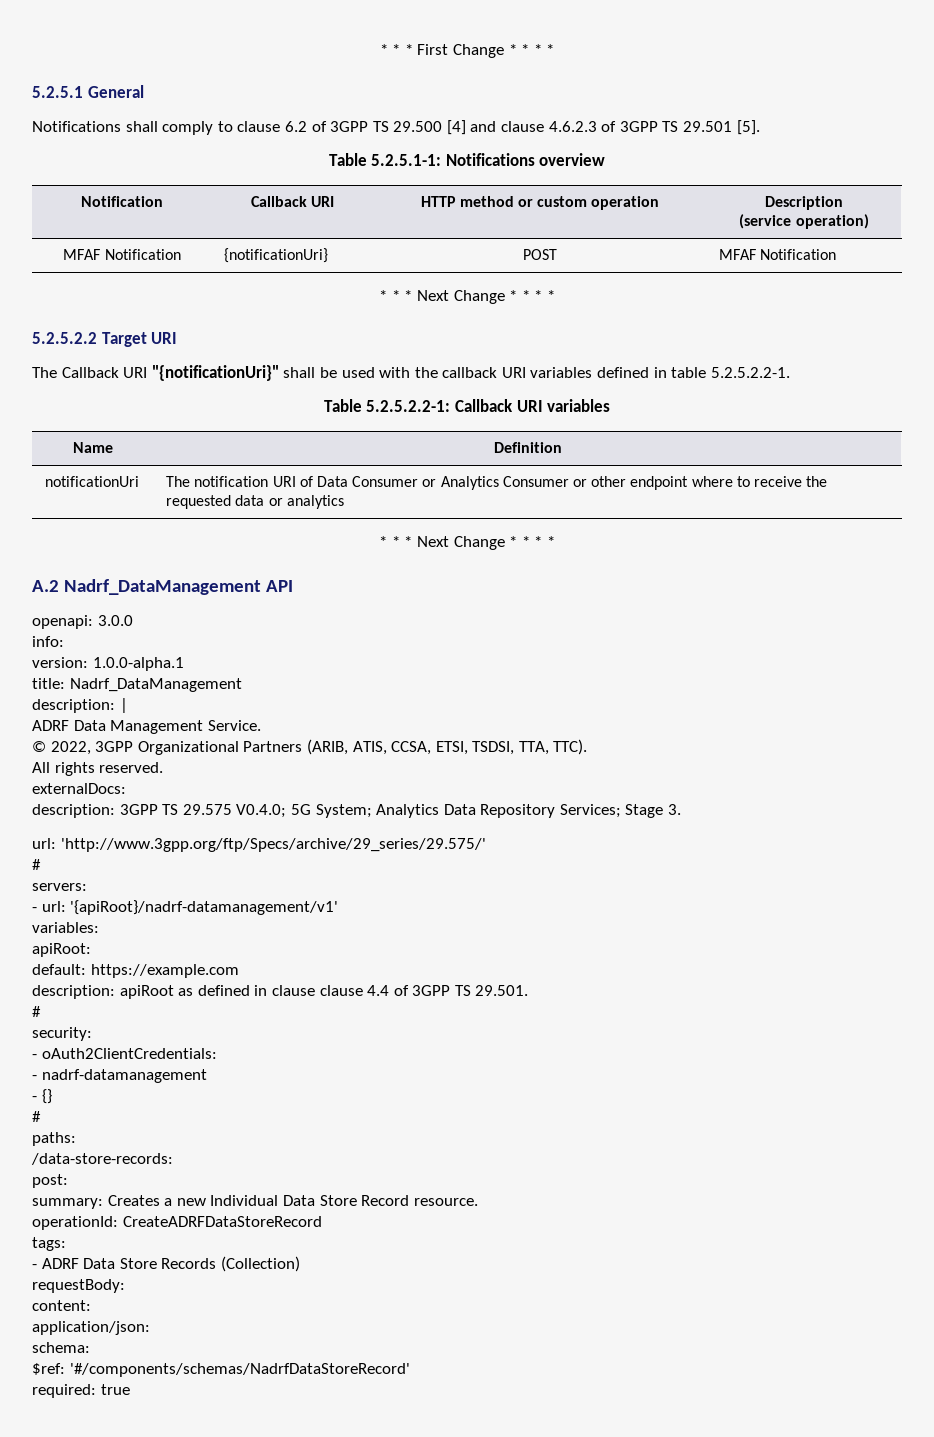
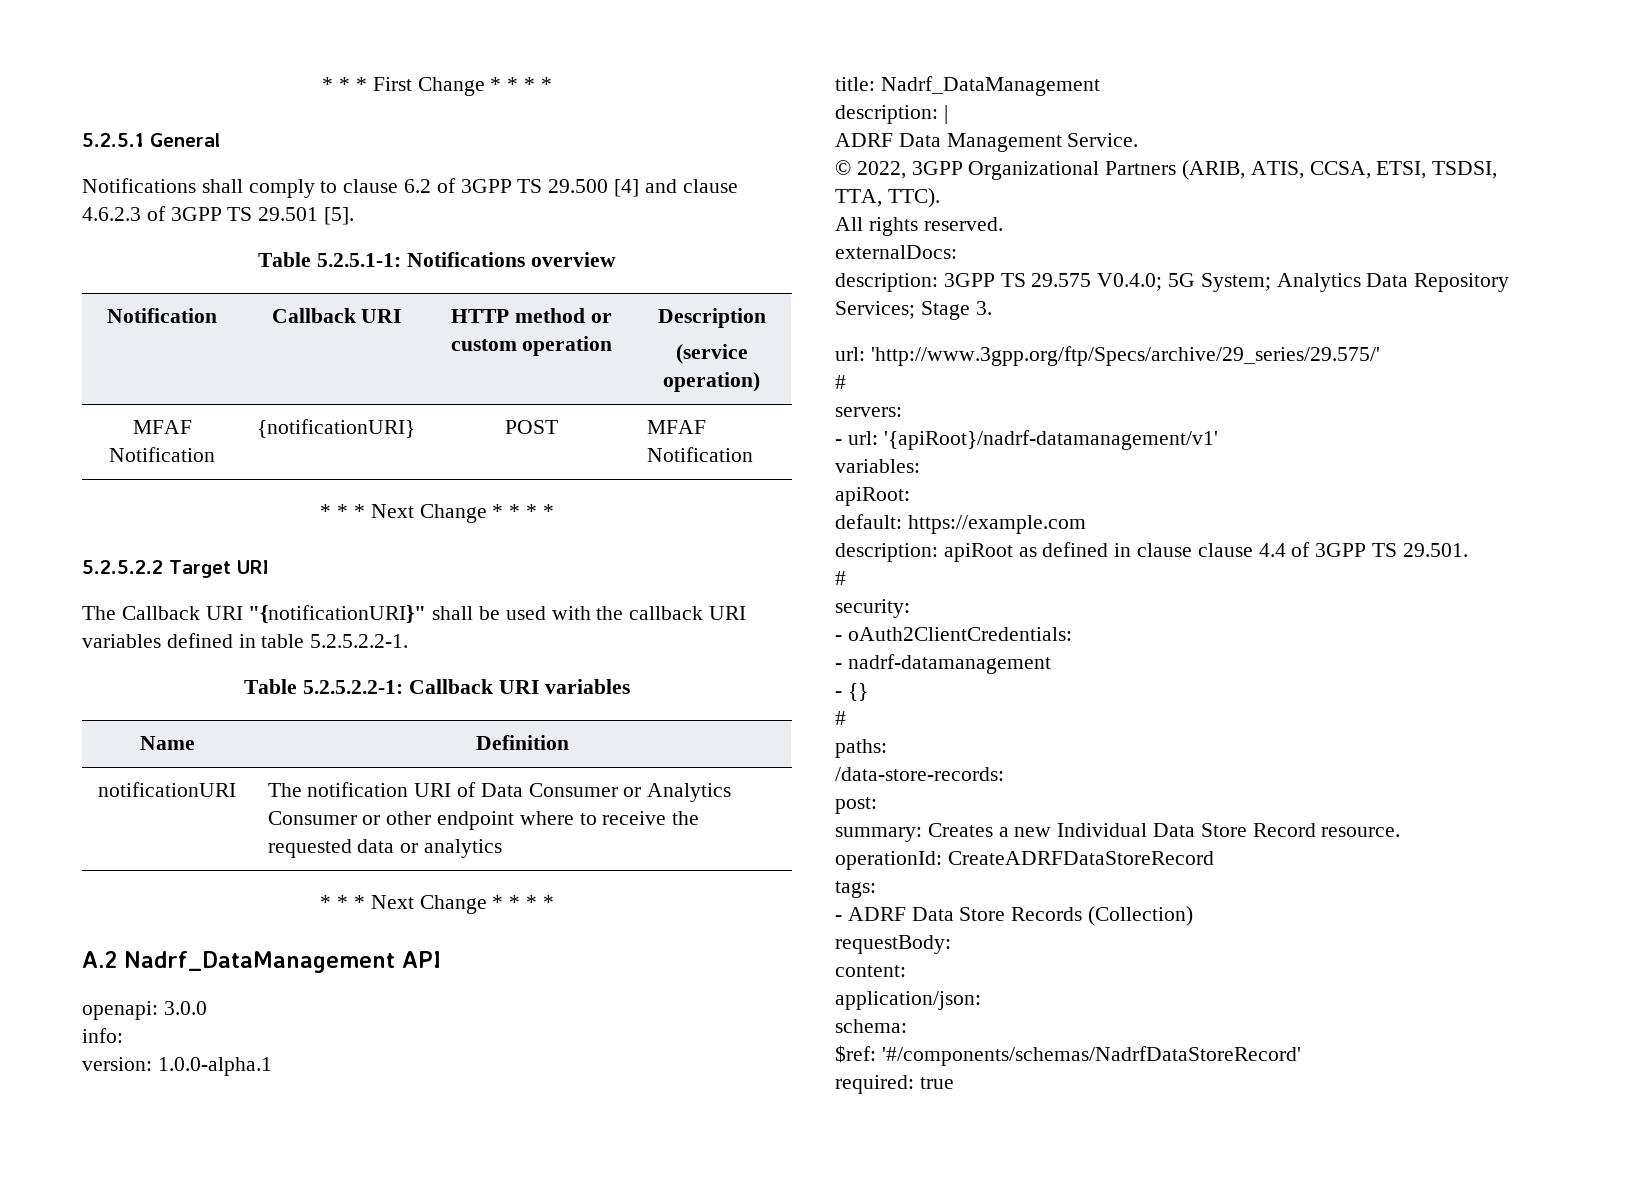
[224,248,329,263] {notificationUri} -> [256,419,415,438] {notificationURI}
[151,365,279,381] "{notificationUri}" -> [248,605,427,624] "{notificationURI}"
[45,476,140,487] notificationUri -> [97,782,236,797] notificationURI

